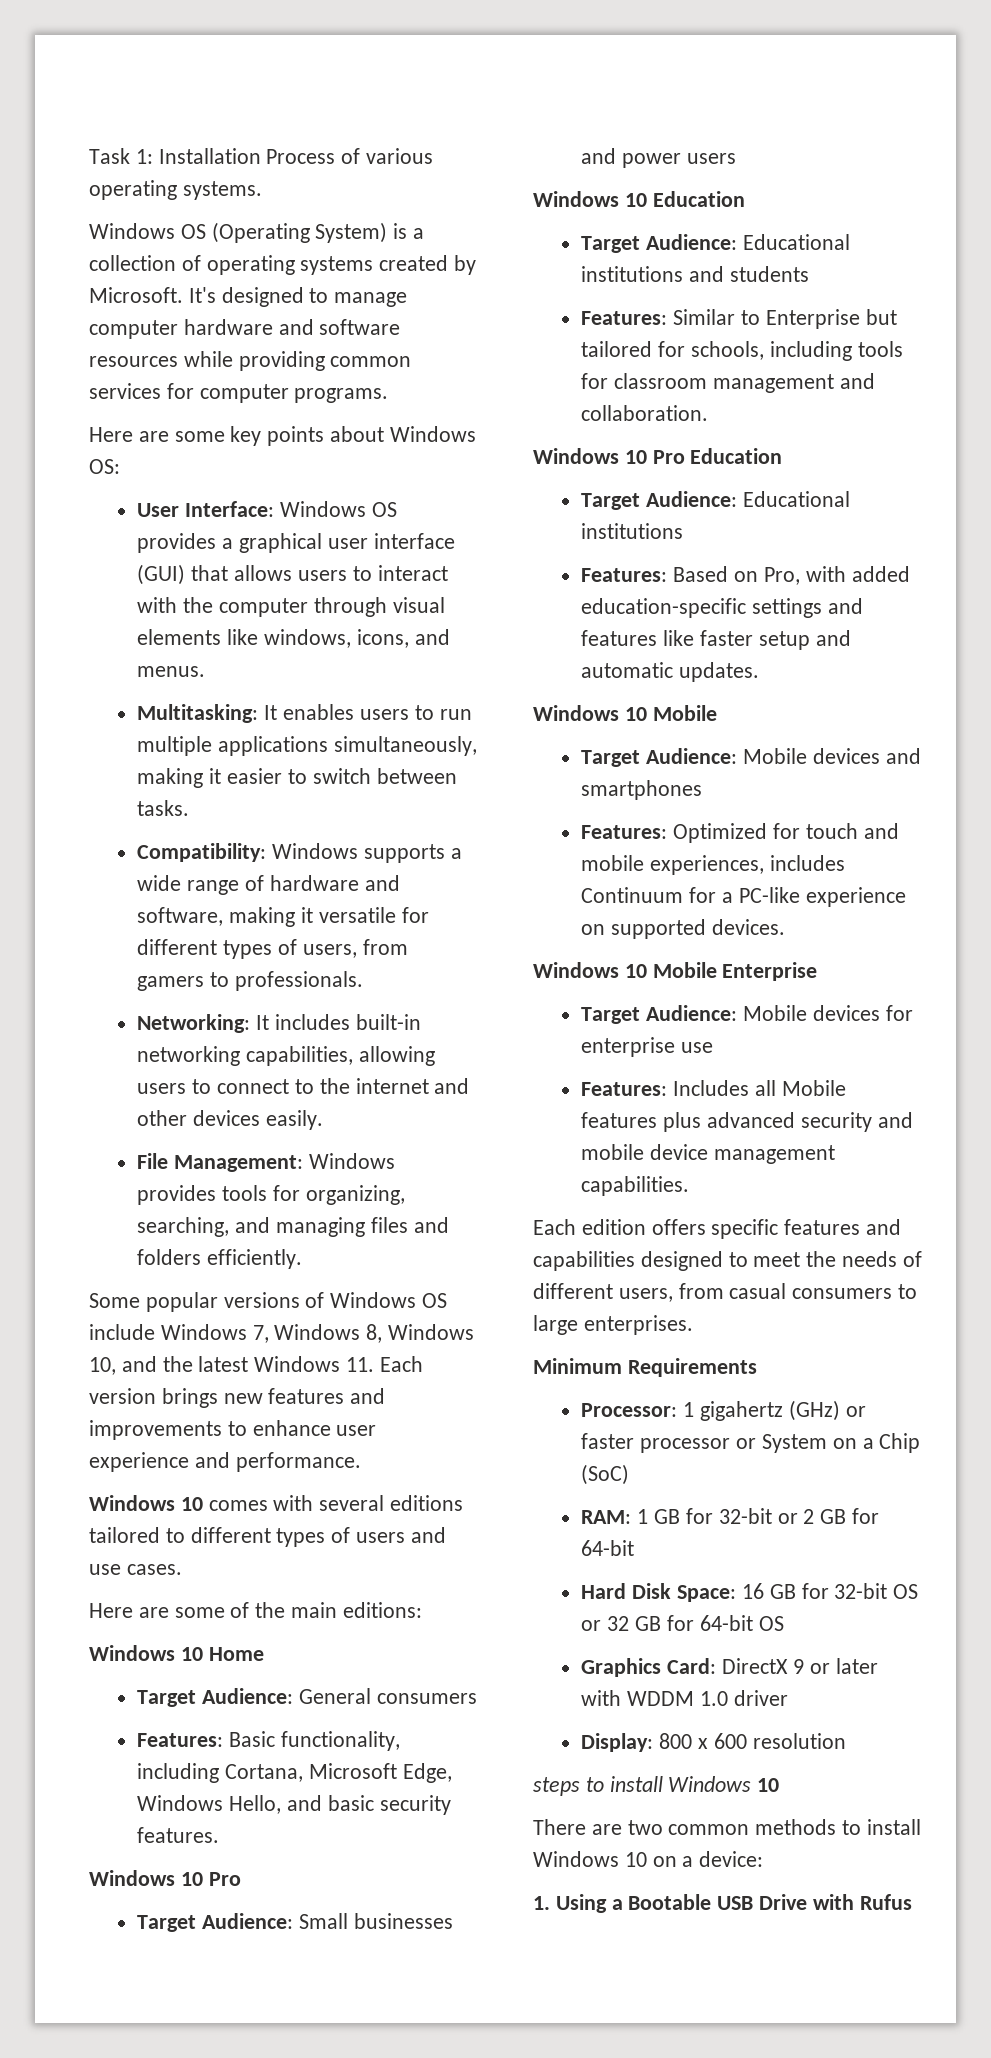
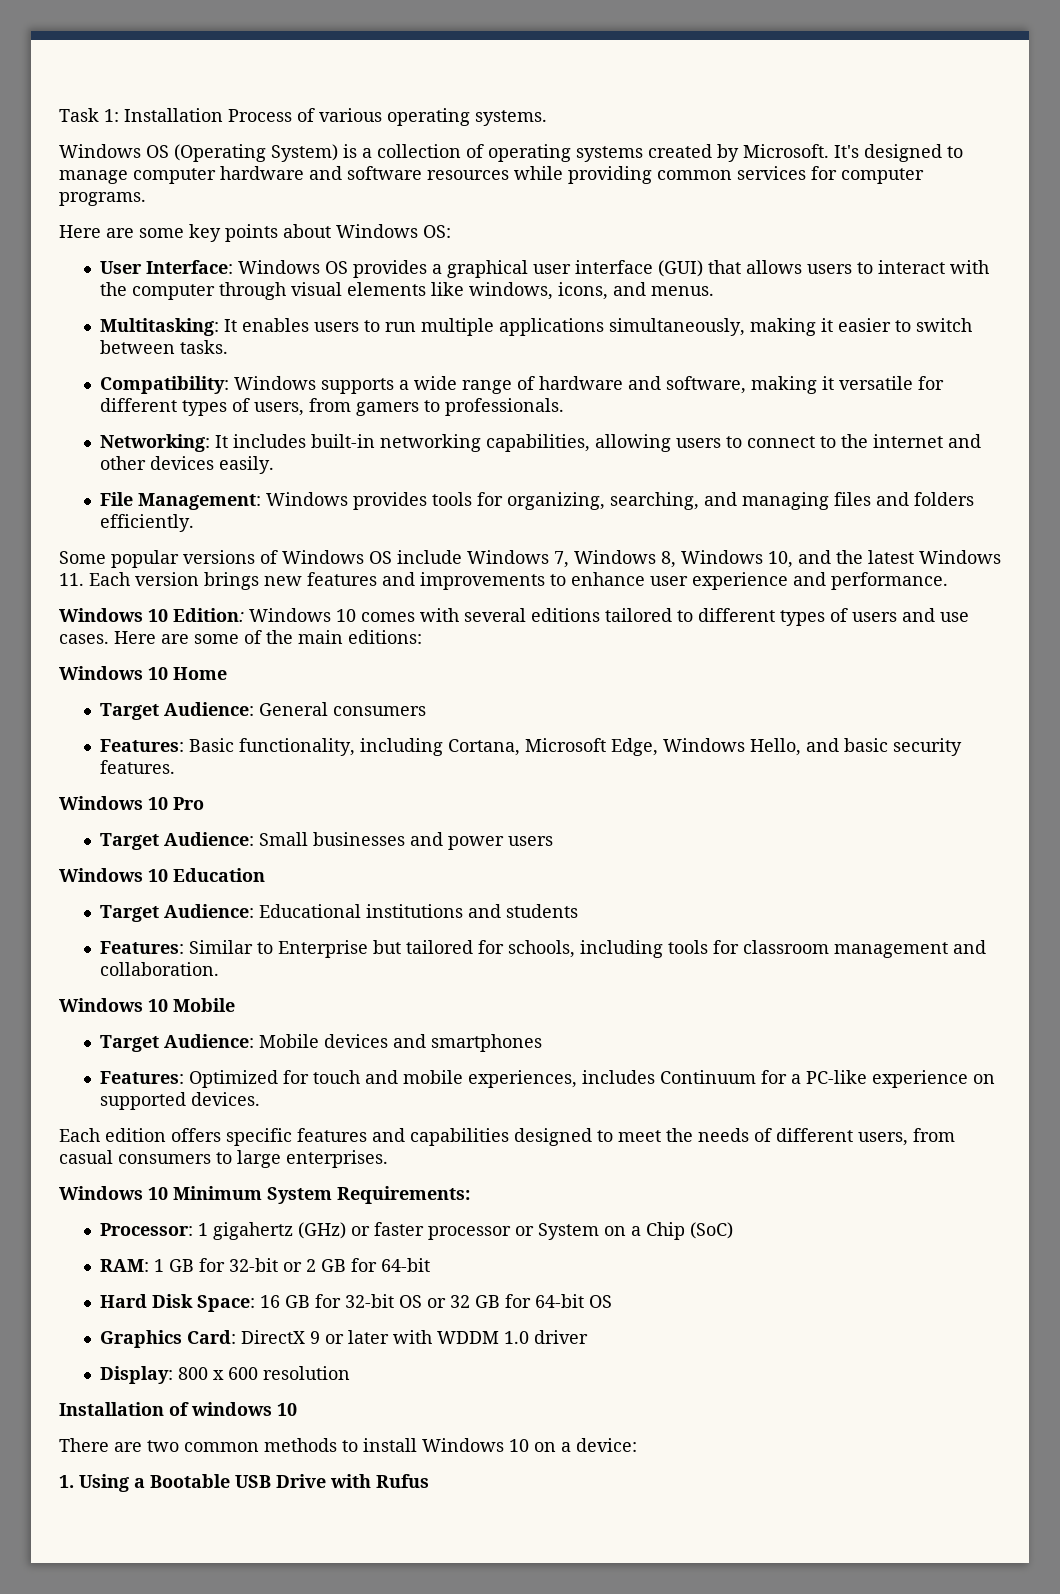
(203, 1504) none -> [173,608,356,622] Edition: Windows 10
(182, 1569) // -> (109, 639) none
[533,448,783,464] [581,491,851,510] [581,523,684,539] [581,566,910,585] [581,598,864,618] [581,630,851,650] [581,662,760,682] // Windows 10 Pro Education // Target Audience: Educational institutions // Features: Based on Pro, with added education-specific settings and features like faster setup and automatic updates. -> (219, 969) none
[533,962,818,981] [581,1005,913,1024] [581,1037,714,1057] [581,1080,846,1096] [581,1112,913,1132] [581,1144,836,1164] [581,1176,690,1196] // Windows 10 Mobile Enterprise // Target Audience: Mobile devices for enterprise use // Features: Includes all Mobile features plus advanced security and mobile device management capabilities. -> (260, 1099) none
[533,1358,757,1377] Minimum Requirements -> [59,1186,470,1204] Windows 10 Minimum System Requirements:
[533,1776,752,1796] steps to install Windows -> [59,1402,272,1416] Installation of windows

